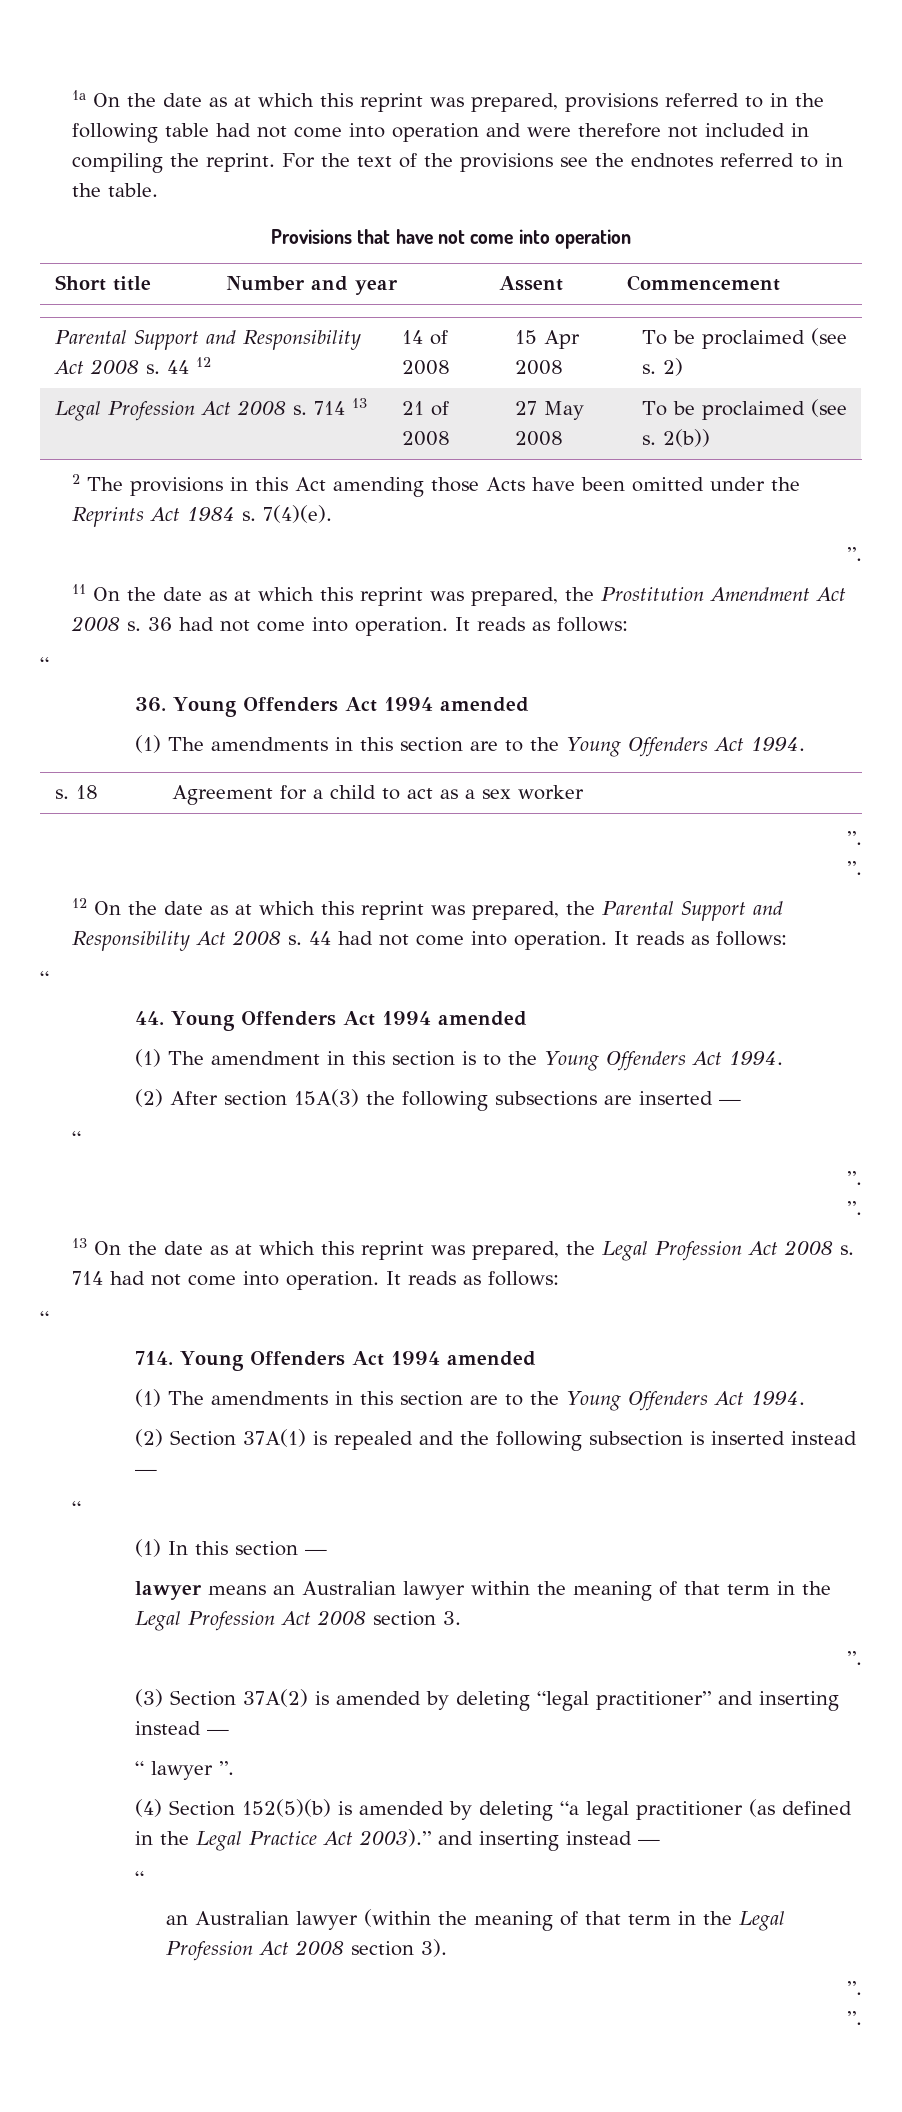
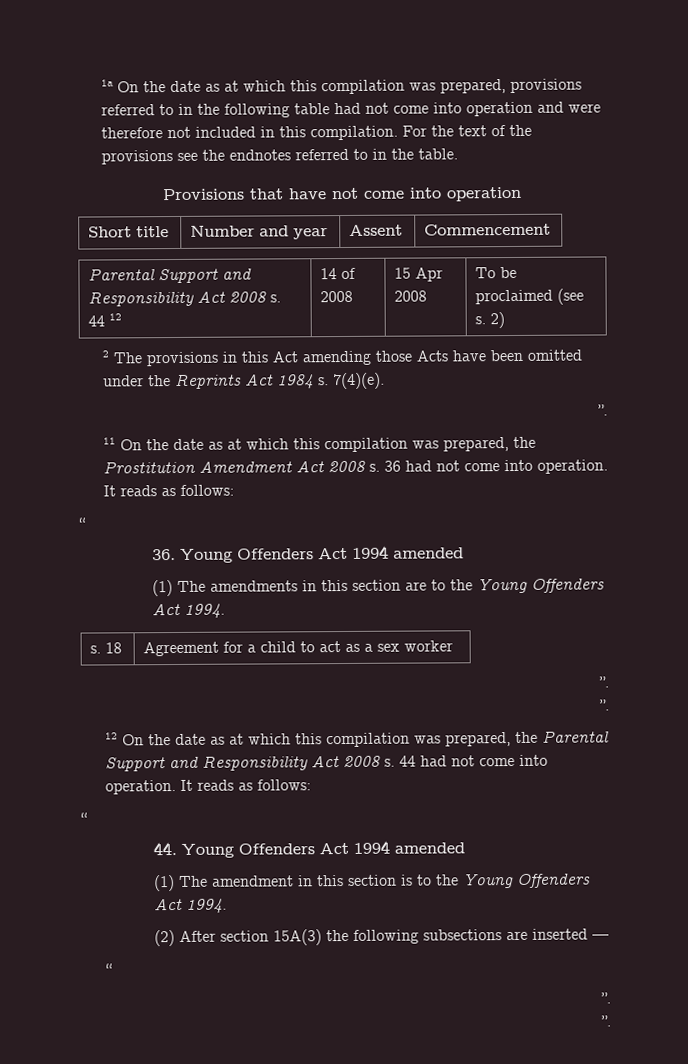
[359,93,423,112] reprint -> [320,79,405,95] compilation
[71,153,275,173] compiling the reprint. -> [278,125,398,141] this compilation.
[54,398,367,421] [401,401,449,416] [401,431,450,446] [514,401,584,420] [514,431,563,446] [641,399,847,420] [641,429,710,447] // Legal Profession Act 2008 s. 714 13 | 21 of 2008 | 27 May 2008 | To be proclaimed (see s. 2(b)) -> (506, 320) none
[359,587,423,606] reprint -> [323,437,408,453] compilation
[360,901,424,920] reprint -> [325,732,410,748] compilation
[71,1238,854,1261] [71,1271,559,1290] [40,1311,49,1325] [134,1351,536,1371] [134,1389,805,1411] [134,1429,857,1451] [134,1469,157,1475] [71,1501,81,1515] [134,1539,327,1557] [134,1581,831,1601] [134,1610,461,1631] [847,1651,862,1665] [134,1689,839,1711] [134,1721,229,1735] [134,1761,234,1780] [134,1799,852,1821] [134,1829,660,1851] [134,1871,144,1885] [166,1909,786,1931] [166,1939,448,1961] [847,1981,862,1995] [847,2011,862,2025] // 13 On the date as at which this reprint was prepared, the Legal Profession Act 2008 s. 714 had not come into operation. It reads as follows: // “ // 714. Young Offenders Act 1994 amended // (1) The amendments in this section are to the Young Offenders Act 1994. // (2) Section 37A(1) is repealed and the following subsection is inserted instead — // “ // (1) In this section — // lawyer means an Australian lawyer within the meaning of that term in the Legal Profession Act 2008 section 3. // ”. // (3) Section 37A(2) is amended by deleting “legal practitioner” and inserting instead — // “ lawyer ”. // (4) Section 152(5)(b) is amended by deleting “a legal practitioner (as defined in the Legal Practice Act 2003).” and inserting instead — // “ // an Australian lawyer (within the meaning of that term in the Legal Profession Act 2008 section 3). // ”. // ”. -> (611, 1021) none

